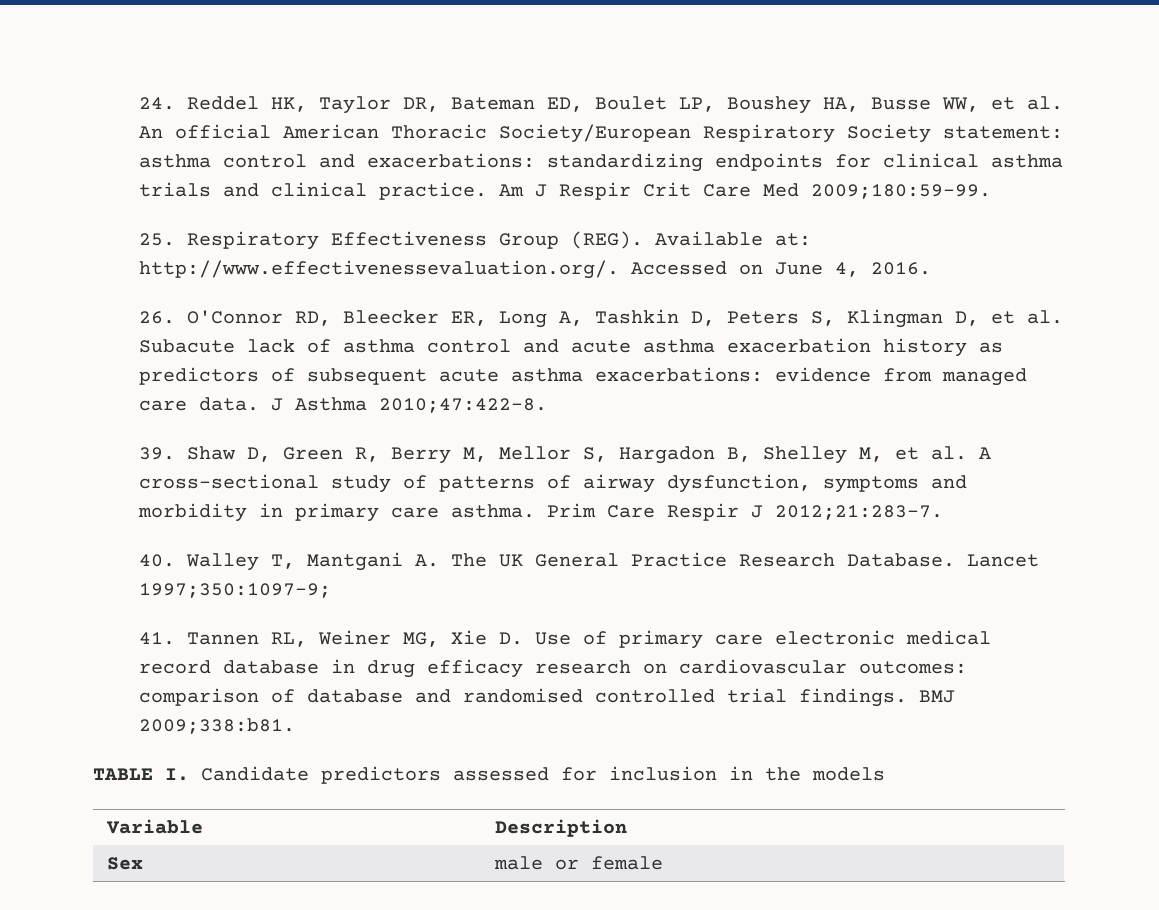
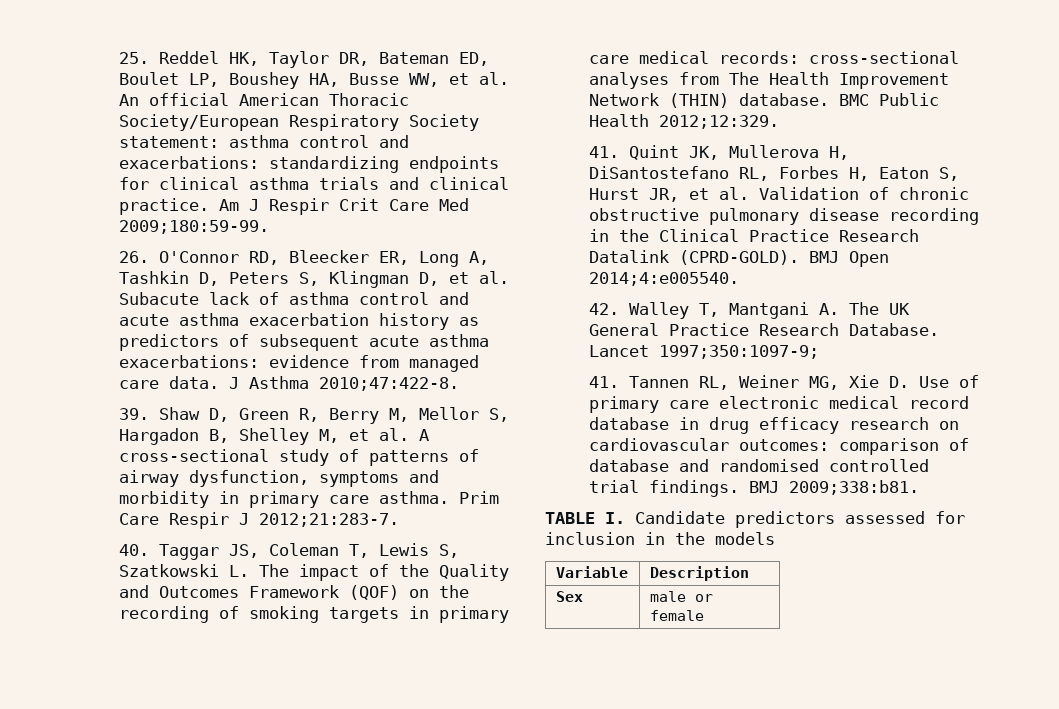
[139,97,176,110] 24. -> [119,52,150,64] 25.
[139,231,812,250] [139,260,932,279] // 25. Respiratory Effectiveness Group (REG). Available at: http://www.effectivenessevaluation.org/. Accessed on June 4, 2016. -> (270, 227) none
(176, 560) none -> [159,543,460,560] [119,564,510,581] [119,585,470,600] [119,606,510,623] [589,51,960,64] [589,72,950,89] [589,93,940,108] [589,114,780,129] [589,145,850,160] [589,166,960,181] [589,187,970,202] [589,208,980,225] [589,229,920,242] [589,250,890,267] [589,272,740,286] [589,303,620,315] Taggar JS, Coleman T, Lewis S, Szatkowski L. The impact of the Quality and Outcomes Framework (QOF) on the recording of smoking targets in primary care medical records: cross-sectional analyses from The Health Improvement Network (THIN) database. BMC Public Health 2012;12:329. // 41. Quint JK, Mullerova H, DiSantostefano RL, Forbes H, Eaton S, Hurst JR, et al. Validation of chronic obstructive pulmonary disease recording in the Clinical Practice Research Datalink (CPRD-GOLD). BMJ Open 2014;4:e005540. // 42.

